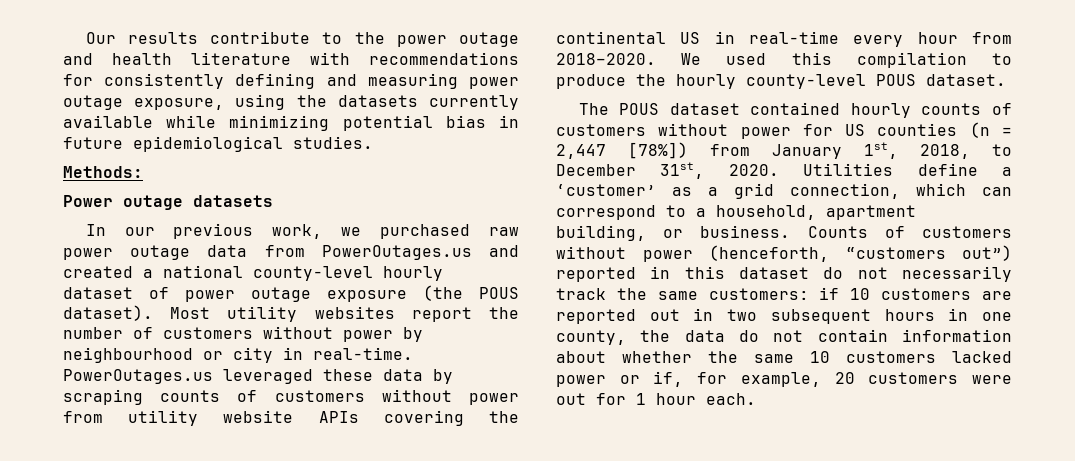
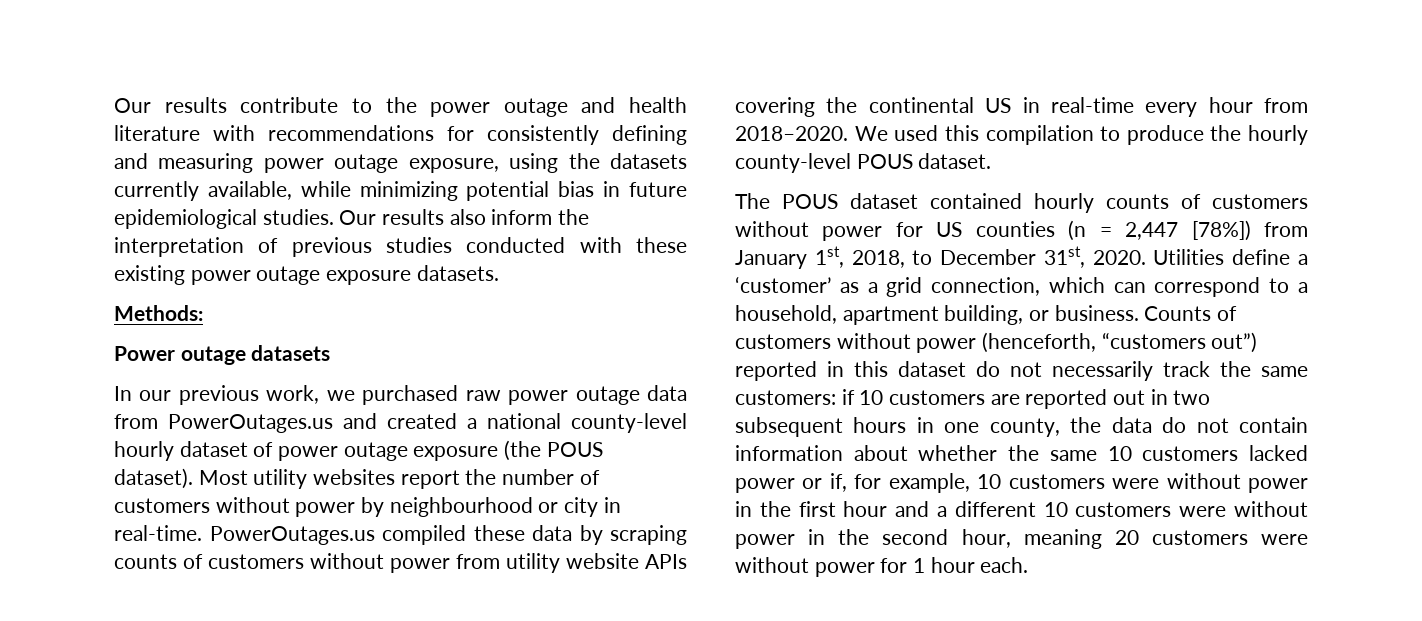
[63,115,153,128] available -> [207,181,292,200] available,
(373, 142) none -> [339,209,590,225] [114,237,687,257] [114,265,499,285] Our results also inform the interpretation of previous studies conducted with these existing power outage exposure datasets.
[223,369,313,384] leveraged -> [382,525,466,545] compiled
(821, 379) none -> [977,473,1308,493] [735,501,1308,517] [735,529,1102,549] 10 customers were without power in the first hour and a different 10 customers were without power in the second hour, meaning
[556,393,586,405] out -> [735,557,875,577] without power

